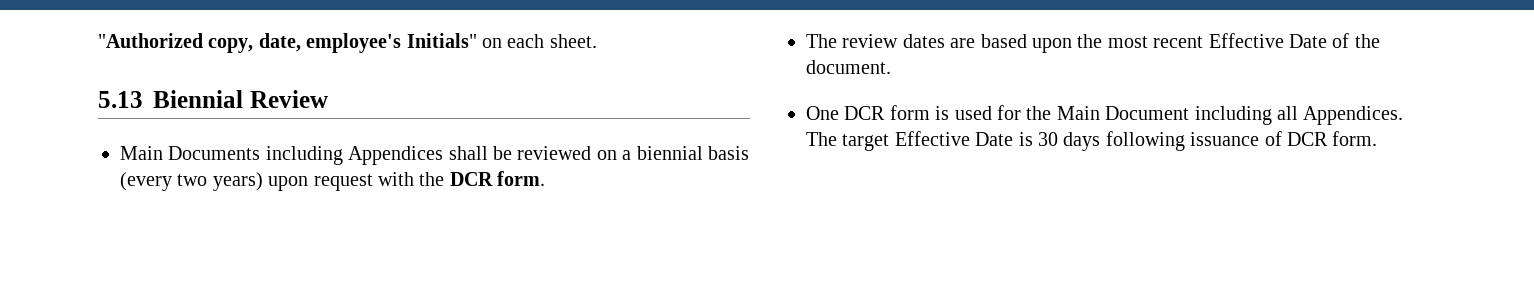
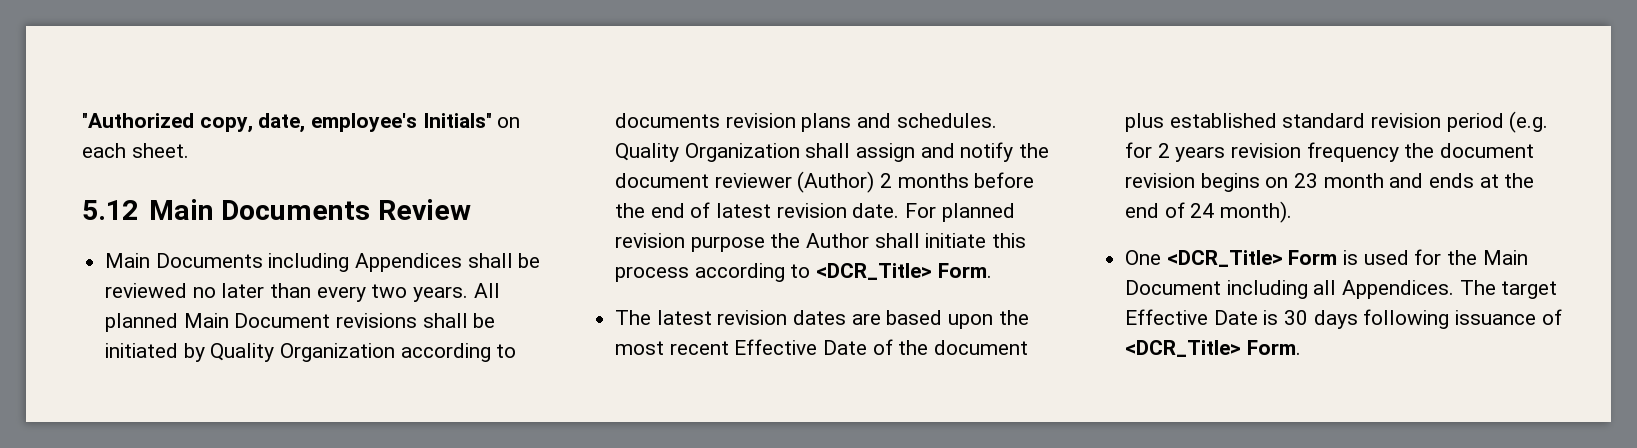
[98,90,243,108] 5.13 Biennial -> [82,199,371,220] 5.12 Main Documents
[596,146,749,160] [120,171,546,191] [806,34,899,48] on a biennial basis (every two years) upon request with the DCR form. // The review -> [192,283,500,302] [105,313,496,332] [105,343,517,362] [615,113,997,132] [615,142,1050,162] [615,171,1035,193] [615,202,1015,222] [615,233,1027,252] [615,263,992,282] [615,310,788,325] no later than every two years. All planned Main Document revisions shall be initiated by Quality Organization according to documents revision plans and schedules. Quality Organization shall assign and notify the document reviewer (Author) 2 months before the end of latest revision date. For planned revision purpose the Author shall initiate this process according to <DCR_Title> Form. // The latest revision
[806,60,891,74] document. -> [934,340,1029,355] [1125,111,1549,133] [1125,142,1535,162] [1125,173,1535,192] [1125,201,1293,223] document plus established standard revision period (e.g. for 2 years revision frequency the document revision begins on 23 month and ends at the end of 24 month).
[844,105,930,120] DCR form -> [1166,250,1338,267] <DCR_Title> Form
[1287,131,1378,146] DCR form. -> [1125,340,1301,357] <DCR_Title> Form.

